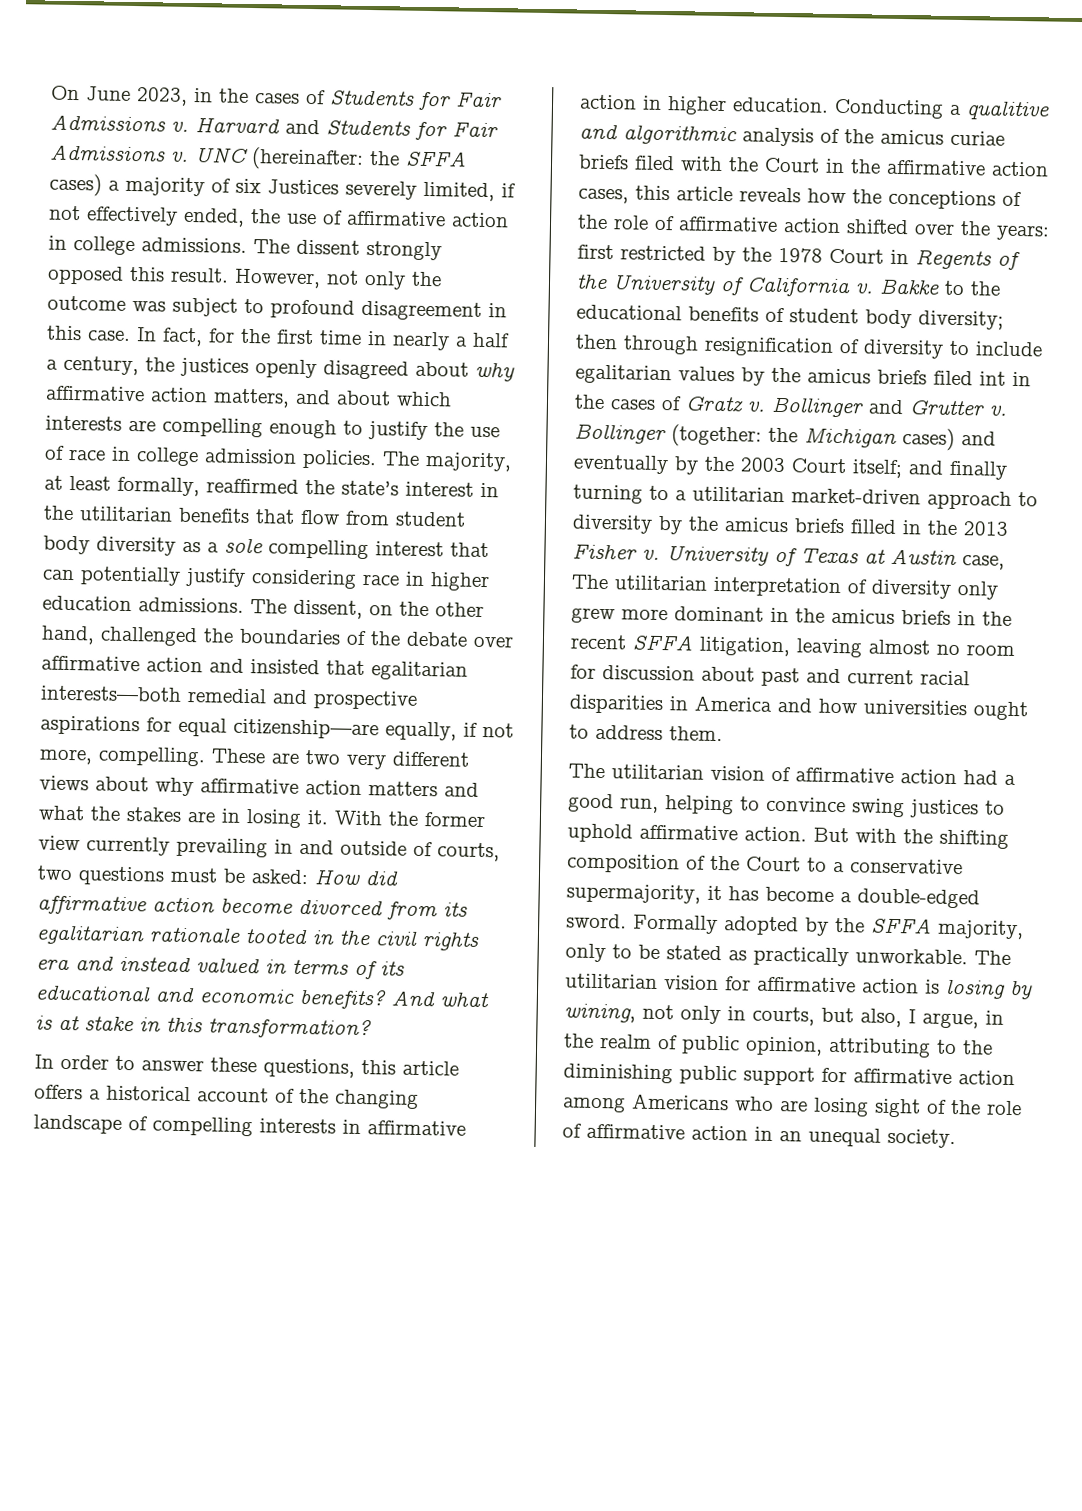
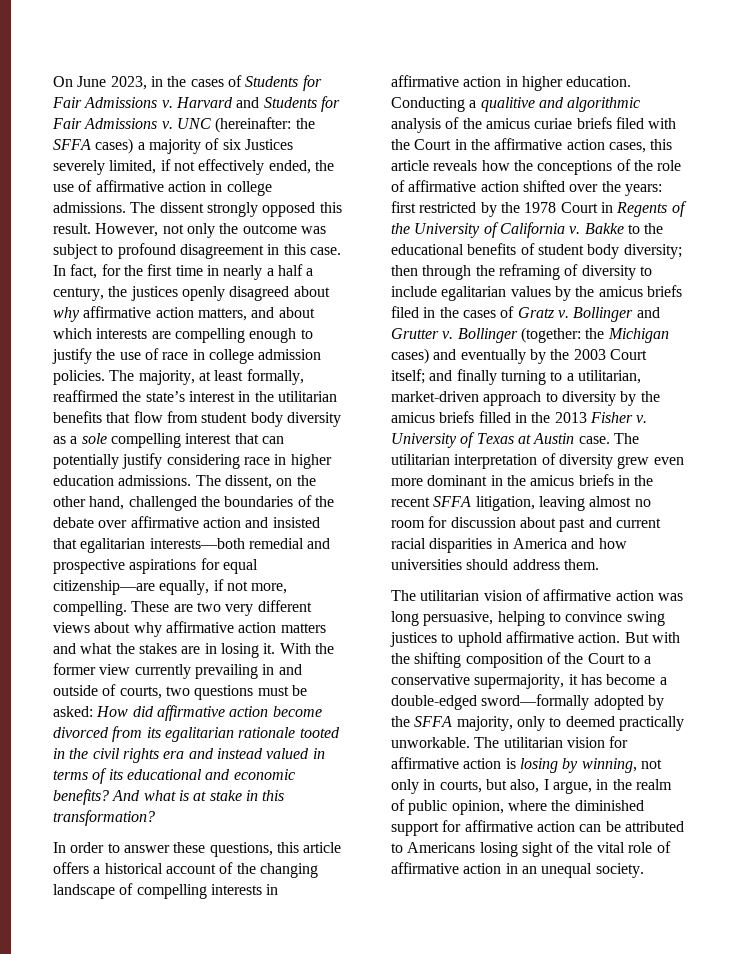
[704,336,834,357] resignification -> [475,264,560,280] the reframing
[979,371,1006,386] int -> (419, 312) none
[692,486,785,503] utilitarian -> [577,370,641,384] utilitarian,
[962,555,1005,570] case, -> [578,436,610,444] case.
[957,581,999,600] [571,607,615,624] only grew -> [617,456,684,469] grew even
[973,701,1028,721] [569,724,589,739] ought to -> [466,559,509,570] should
[963,770,1016,786] [568,793,659,813] had a good run, -> [657,593,683,601] [391,611,494,626] was long persuasive,
[566,913,718,935] sword. Formally -> [481,694,590,710] sword—formally
[638,944,747,961] be stated as -> [565,716,615,727] deemed
[564,1003,636,1023] wining, -> [581,758,637,773] winning,
[828,1037,993,1058] [563,1063,1015,1086] [562,1093,808,1113] attributing to the diminishing public support for affirmative action among Americans who are -> [507,800,644,811] [391,820,684,836] [391,842,476,853] where the diminished support for affirmative action can be attributed to Americans
(981, 1107) none -> [596,842,625,853] vital

